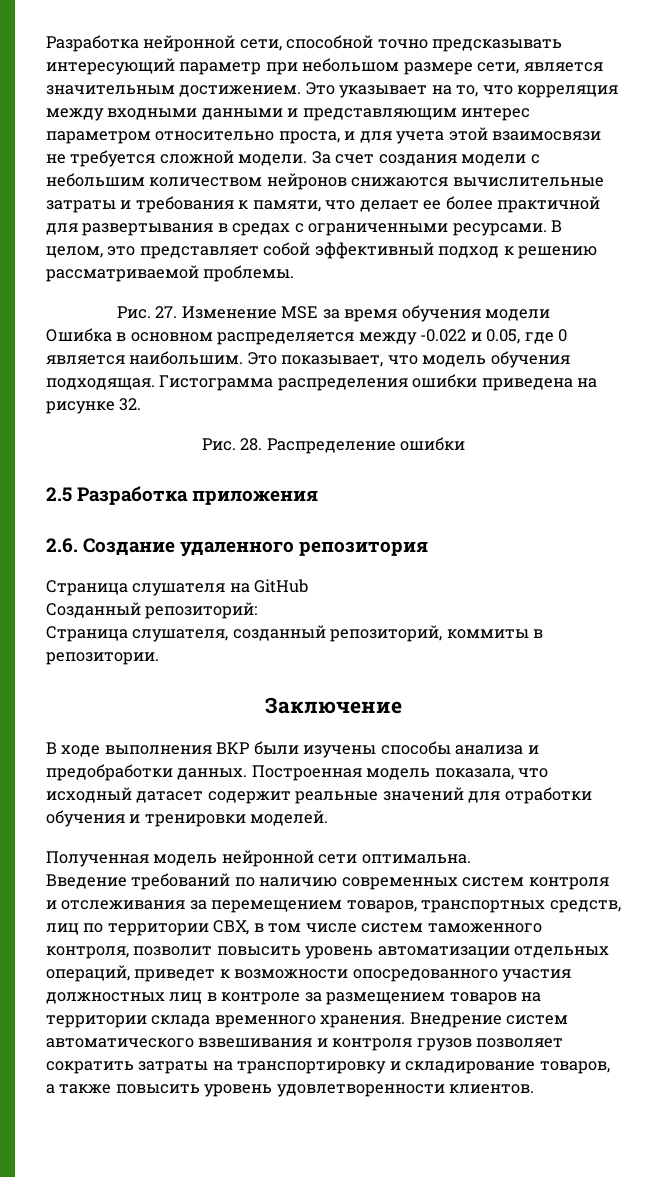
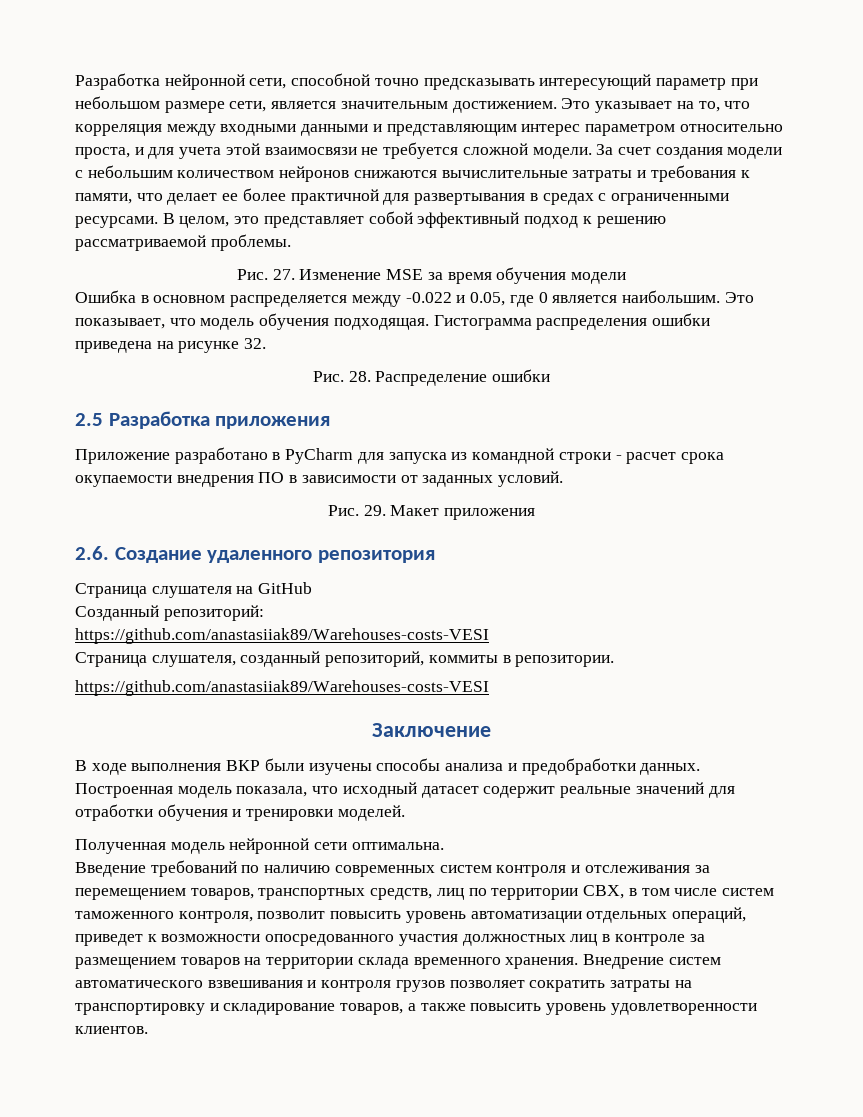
(319, 497) none -> [75,447,724,464] [75,471,564,487] [327,505,536,520] // Приложение разработано в PyCharm для запуска из командной строки - расчет срока окупаемости внедрения ПО в зависимости от заданных условий. // Рис. 29. Макет приложения
(258, 610) none -> [75,628,489,644] // https://github.com/anastasiiak89/Warehouses-costs-VESI
(159, 658) none -> [75,680,489,696] // https://github.com/anastasiiak89/Warehouses-costs-VESI

